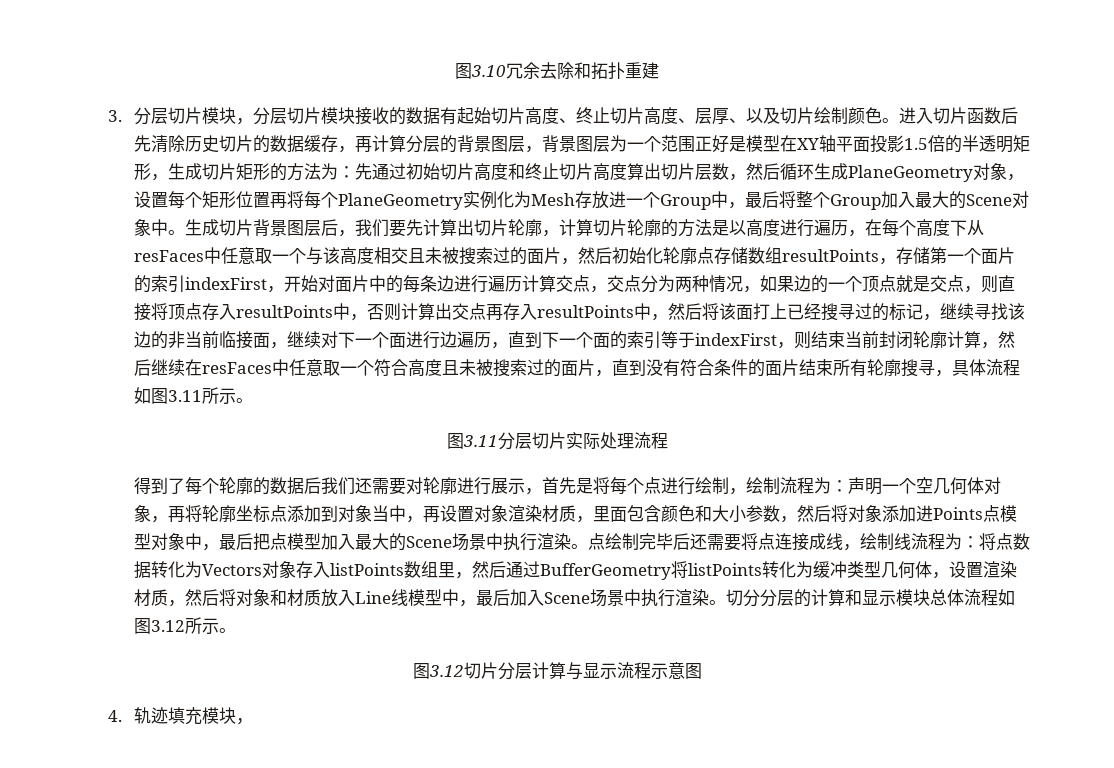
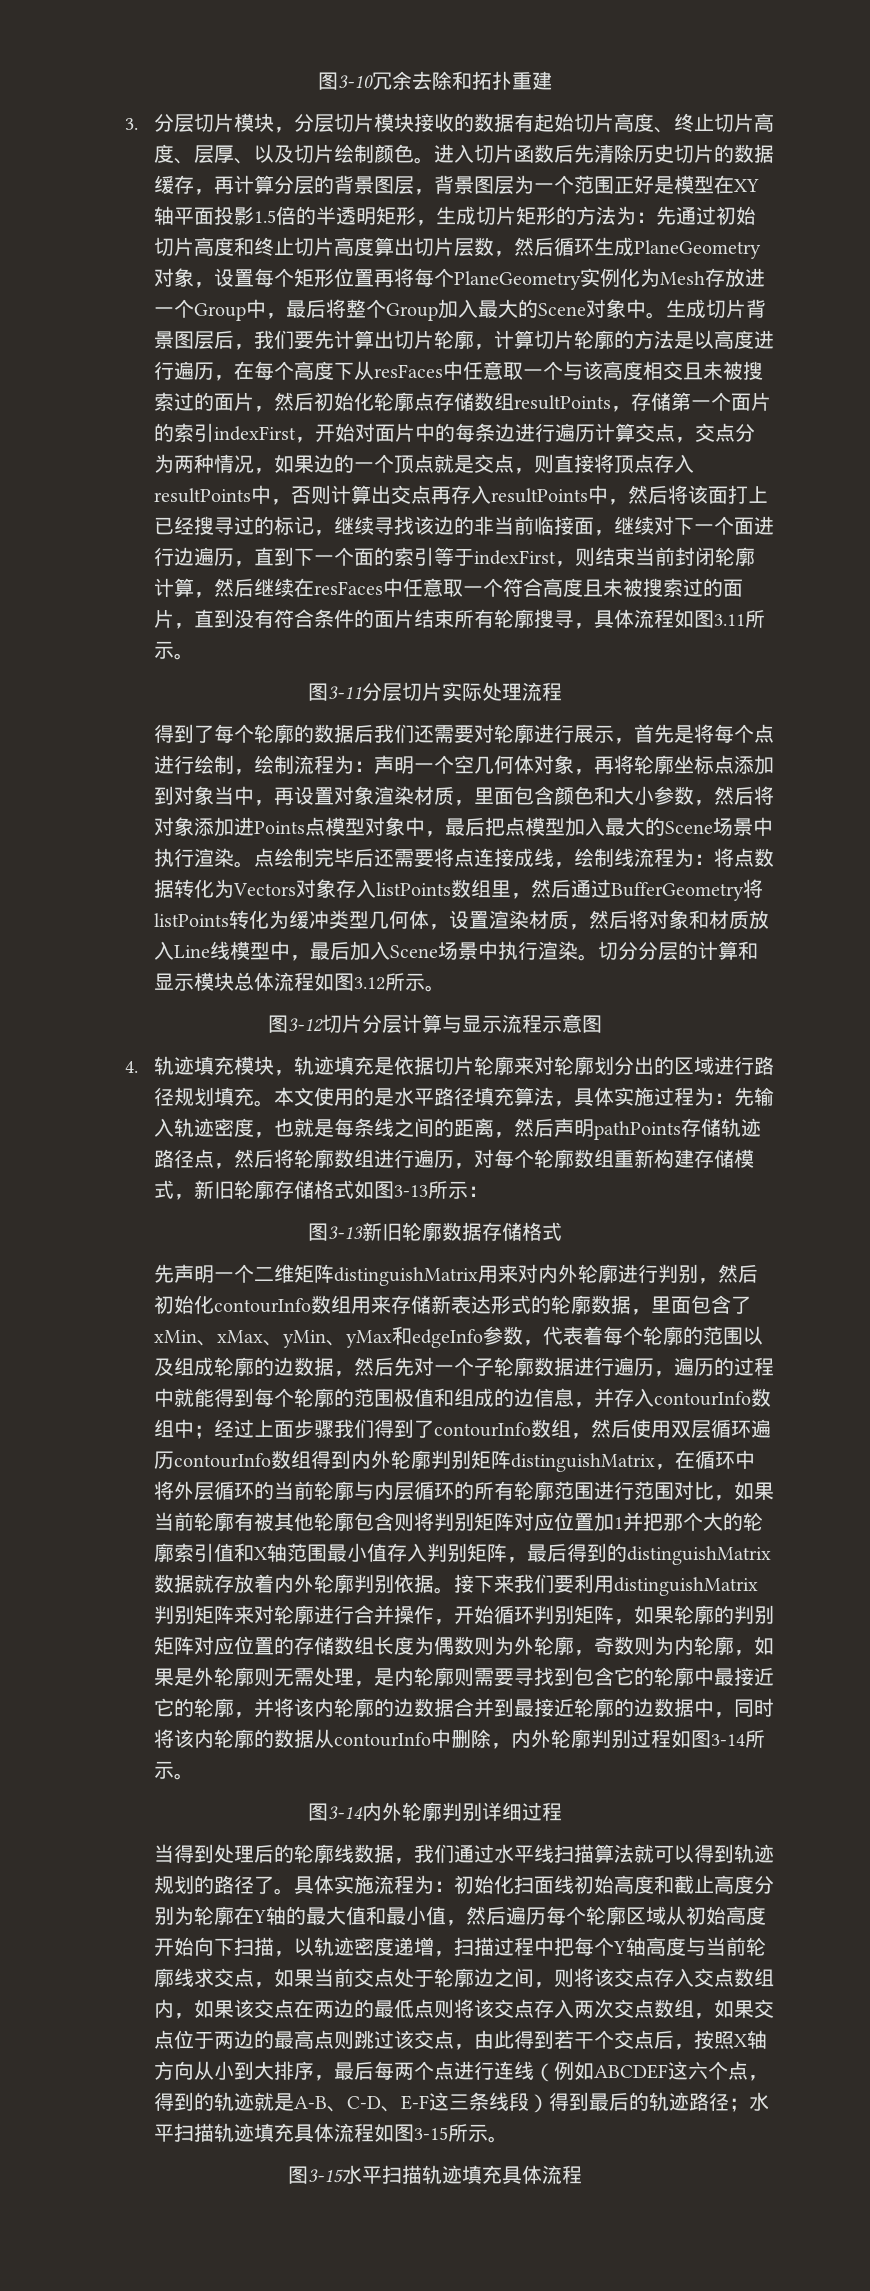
[455,63,506,79] 图3.10 -> [318,72,373,90] 图3-10
[462,435,498,447] 3.11 -> [328,686,362,699] 3-11
[428,665,464,677] 3.12 -> [288,1018,324,1032] 3-12
(254, 721) none -> [294,1056,775,1075] [154,1087,775,1107] [154,1118,762,1140] [154,1149,755,1169] [154,1180,489,1200] [308,1222,562,1241] [154,1264,759,1286] [154,1295,752,1315] [154,1326,764,1348] [154,1357,775,1377] [154,1388,772,1408] [154,1419,772,1439] [154,1450,756,1472] [154,1481,775,1501] [154,1512,764,1532] [154,1543,772,1565] [154,1574,759,1596] [154,1605,775,1625] [154,1636,775,1656] [154,1667,775,1687] [154,1698,775,1718] [154,1729,766,1749] [154,1761,195,1780] [308,1802,562,1821] [154,1844,775,1864] [154,1875,775,1895] [154,1906,767,1926] [154,1937,767,1957] [154,1968,775,1988] [154,1999,775,2019] [154,2030,768,2050] [154,2061,769,2082] [154,2092,770,2113] [154,2123,509,2143] [288,2165,582,2184] 轨迹填充是依据切片轮廓来对轮廓划分出的区域进行路径规划填充。本文使用的是水平路径填充算法，具体实施过程为：先输入轨迹密度，也就是每条线之间的距离，然后声明pathPoints存储轨迹路径点，然后将轮廓数组进行遍历，对每个轮廓数组重新构建存储模式，新旧轮廓存储格式如图3-13所示： // 图3-13新旧轮廓数据存储格式 // 先声明一个二维矩阵distinguishMatrix用来对内外轮廓进行判别，然后初始化contourInfo数组用来存储新表达形式的轮廓数据，里面包含了xMin、xMax、yMin、yMax和edgeInfo参数，代表着每个轮廓的范围以及组成轮廓的边数据，然后先对一个子轮廓数据进行遍历，遍历的过程中就能得到每个轮廓的范围极值和组成的边信息，并存入contourInfo数组中；经过上面步骤我们得到了contourInfo数组，然后使用双层循环遍历contourInfo数组得到内外轮廓判别矩阵distinguishMatrix，在循环中将外层循环的当前轮廓与内层循环的所有轮廓范围进行范围对比，如果当前轮廓有被其他轮廓包含则将判别矩阵对应位置加1并把那个大的轮廓索引值和X轴范围最小值存入判别矩阵，最后得到的distinguishMatrix数据就存放着内外轮廓判别依据。接下来我们要利用distinguishMatrix判别矩阵来对轮廓进行合并操作，开始循环判别矩阵，如果轮廓的判别矩阵对应位置的存储数组长度为偶数则为外轮廓，奇数则为内轮廓，如果是外轮廓则无需处理，是内轮廓则需要寻找到包含它的轮廓中最接近它的轮廓，并将该内轮廓的边数据合并到最接近轮廓的边数据中，同时将该内轮廓的数据从contourInfo中删除，内外轮廓判别过程如图3-14所示。 // 图3-14内外轮廓判别详细过程 // 当得到处理后的轮廓线数据，我们通过水平线扫描算法就可以得到轨迹规划的路径了。具体实施流程为：初始化扫面线初始高度和截止高度分别为轮廓在Y轴的最大值和最小值，然后遍历每个轮廓区域从初始高度开始向下扫描，以轨迹密度递增，扫描过程中把每个Y轴高度与当前轮廓线求交点，如果当前交点处于轮廓边之间，则将该交点存入交点数组内，如果该交点在两边的最低点则将该交点存入两次交点数组，如果交点位于两边的最高点则跳过该交点，由此得到若干个交点后，按照X轴方向从小到大排序，最后每两个点进行连线（例如ABCDEF这六个点，得到的轨迹就是A-B、C-D、E-F这三条线段）得到最后的轨迹路径；水平扫描轨迹填充具体流程如图3-15所示。 // 图3-15水平扫描轨迹填充具体流程

